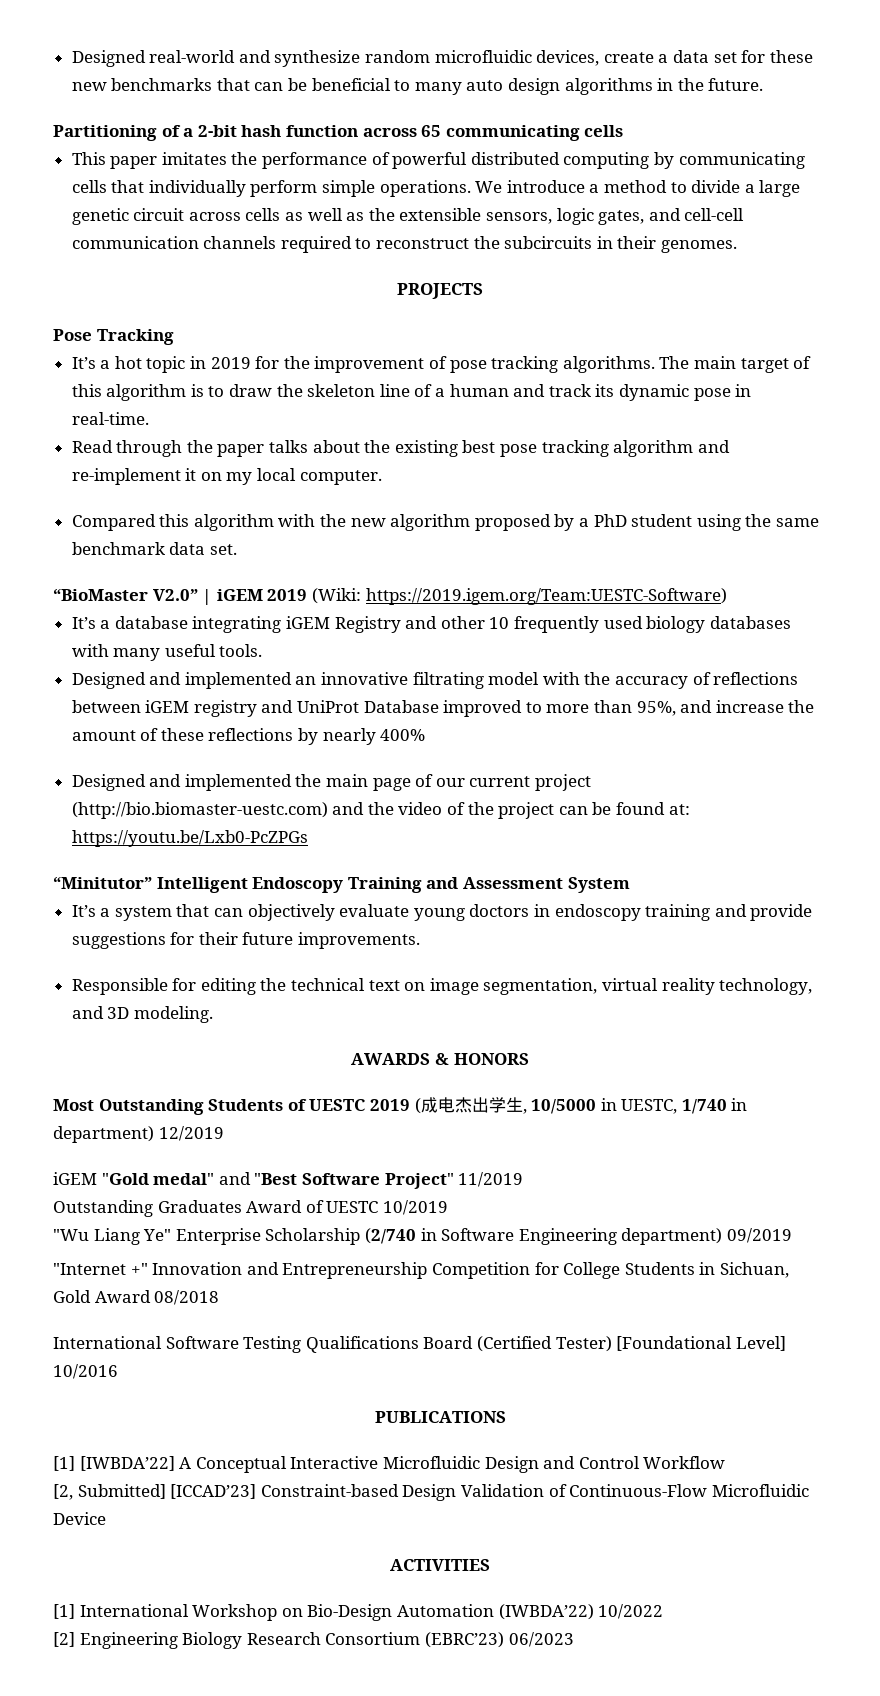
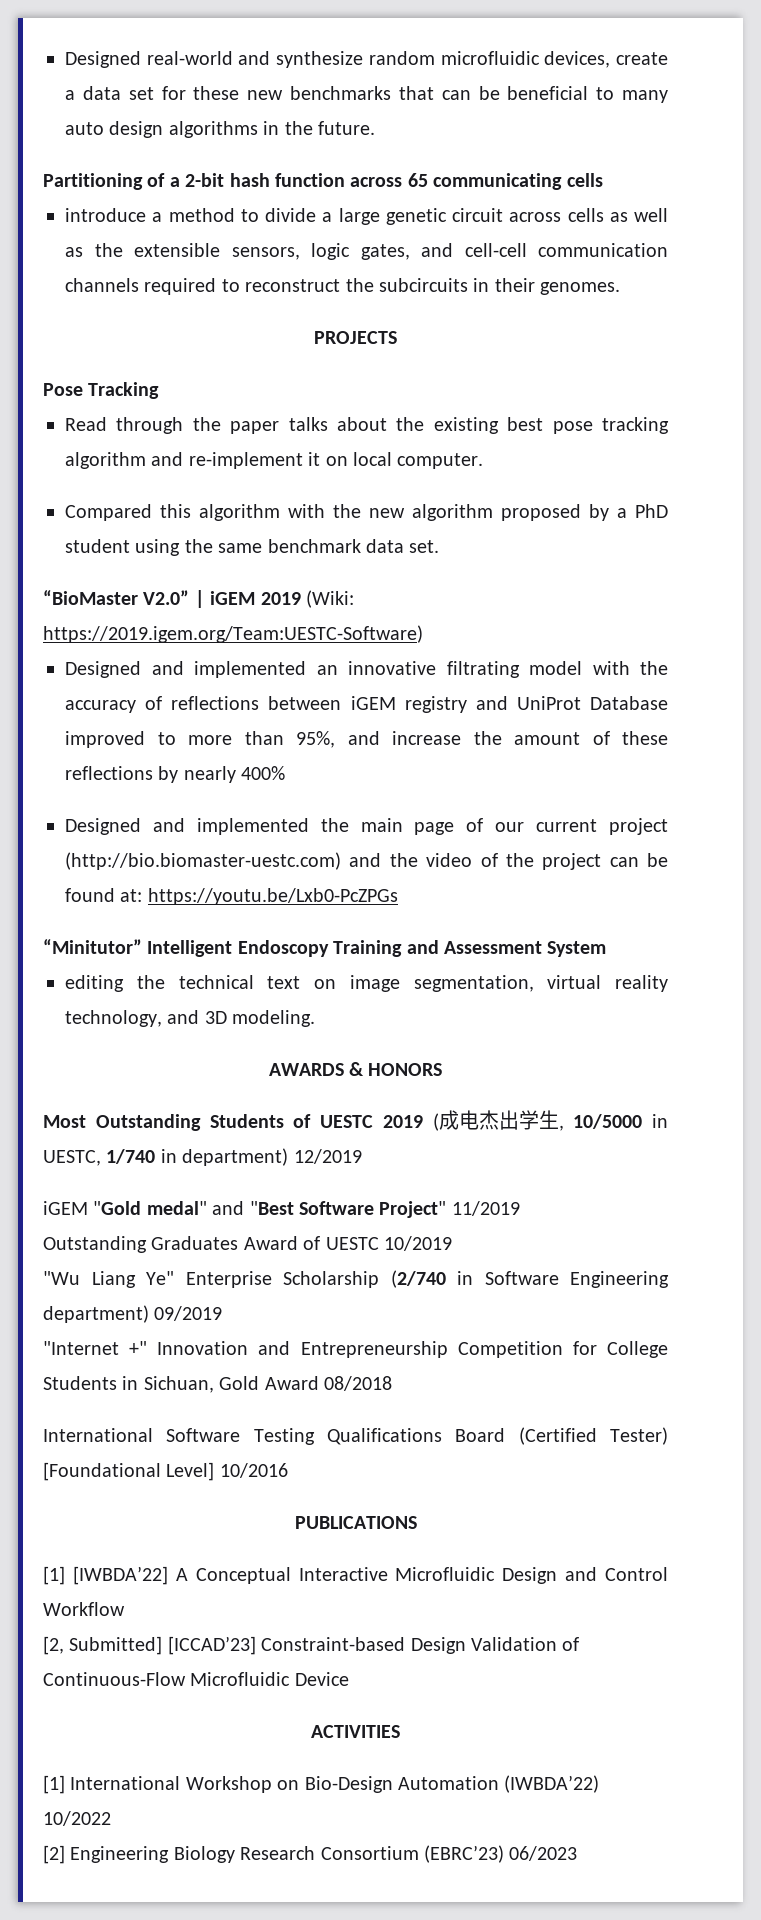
[71,152,805,169] [71,180,503,197] This paper imitates the performance of powerful distributed computing by communicating cells that individually perform simple operations. We -> (603, 180) none
[71,356,812,373] [71,384,752,401] [71,412,149,425] // It’s a hot topic in 2019 for the improvement of pose tracking algorithms. The main target of this algorithm is to draw the skeleton line of a human and track its dynamic pose in real-time. -> (160, 390) none
[226,472,253,485] my -> (348, 461) none
[71,616,791,633] [71,644,263,661] // It’s a database integrating iGEM Registry and other 10 frequently used biology databases with many useful tools. -> (423, 634) none
[71,904,813,921] [71,932,421,949] [71,978,197,995] It’s a system that can objectively evaluate young doctors in endoscopy training and provide suggestions for their future improvements. // Responsible for -> (607, 949) none

